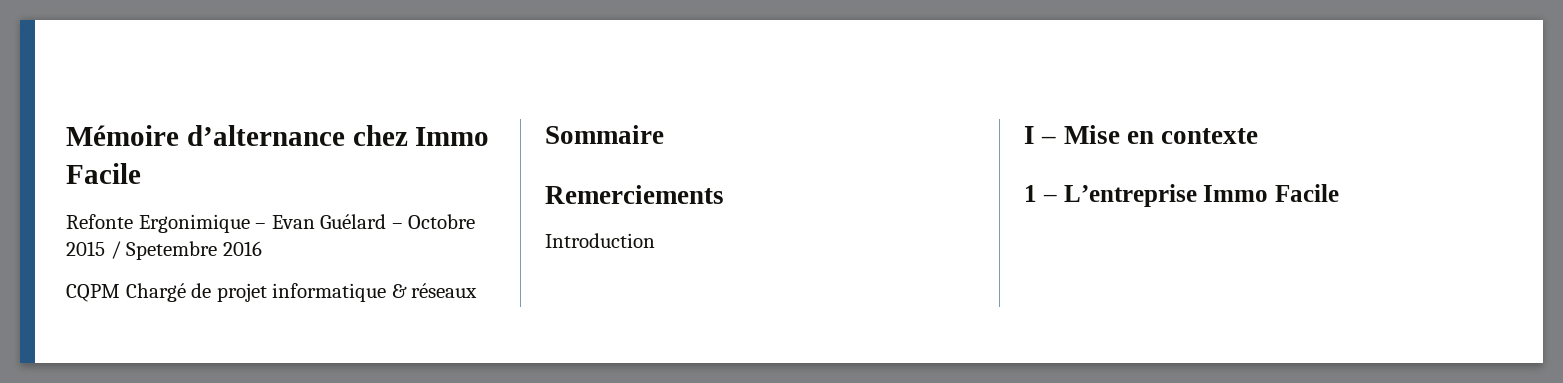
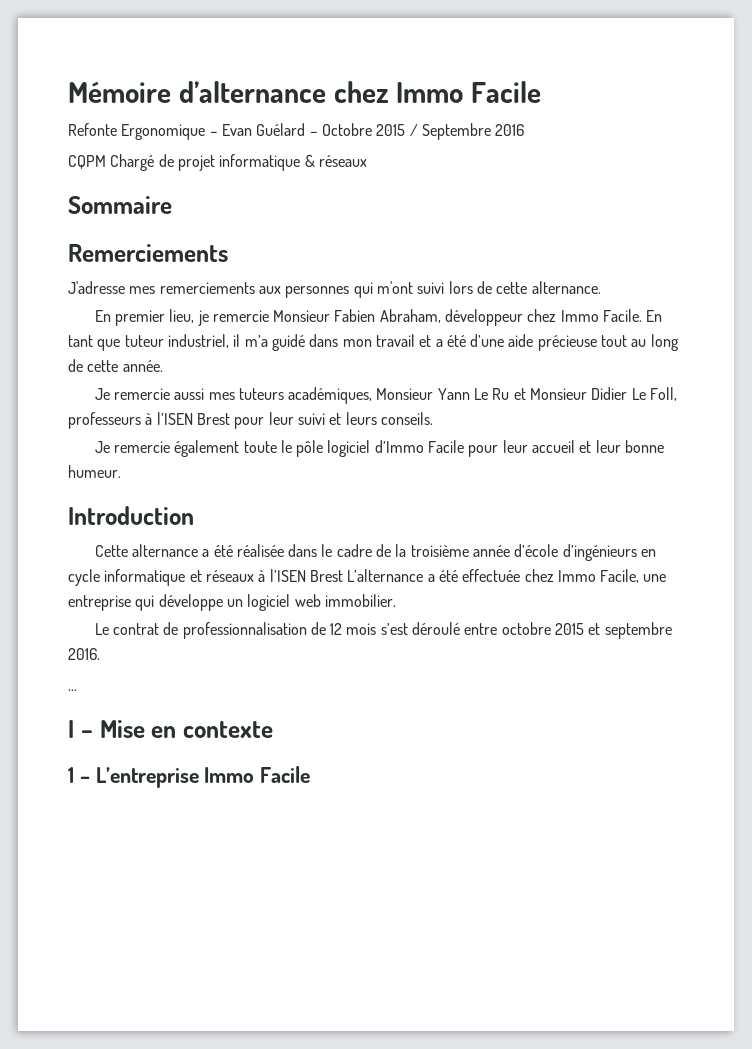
[138,214,250,233] Ergonimique -> [121,124,206,140] Ergonomique
[126,241,218,260] Spetembre -> [421,123,491,140] Septembre
[545,233,655,248] Introduction -> [68,281,601,298] [94,309,663,326] [68,334,679,351] [68,359,163,372] [94,387,678,404] [68,412,433,429] [94,440,665,457] [68,465,121,478] [68,506,194,525] [94,544,657,561] [68,569,667,586] [68,594,396,611] [94,622,672,639] [68,648,100,660] [68,689,77,691] J'adresse mes remerciements aux personnes qui m'ont suivi lors de cette alternance. // En premier lieu, je remercie Monsieur Fabien Abraham, développeur chez Immo Facile. En tant que tuteur industriel, il m’a guidé dans mon travail et a été d’une aide précieuse tout au long de cette année. // Je remercie aussi mes tuteurs académiques, Monsieur Yann Le Ru et Monsieur Didier Le Foll, professeurs à l’ISEN Brest pour leur suivi et leurs conseils. // Je remercie également toute le pôle logiciel d’Immo Facile pour leur accueil et leur bonne humeur. // Introduction // Cette alternance a été réalisée dans le cadre de la troisième année d’école d’ingénieurs en cycle informatique et réseaux à l’ISEN Brest L’alternance a été effectuée chez Immo Facile, une entreprise qui développe un logiciel web immobilier. // Le contrat de professionnalisation de 12 mois s’est déroulé entre octobre 2015 et septembre 2016. // …

